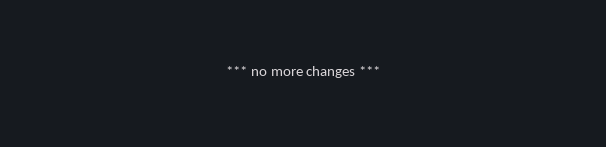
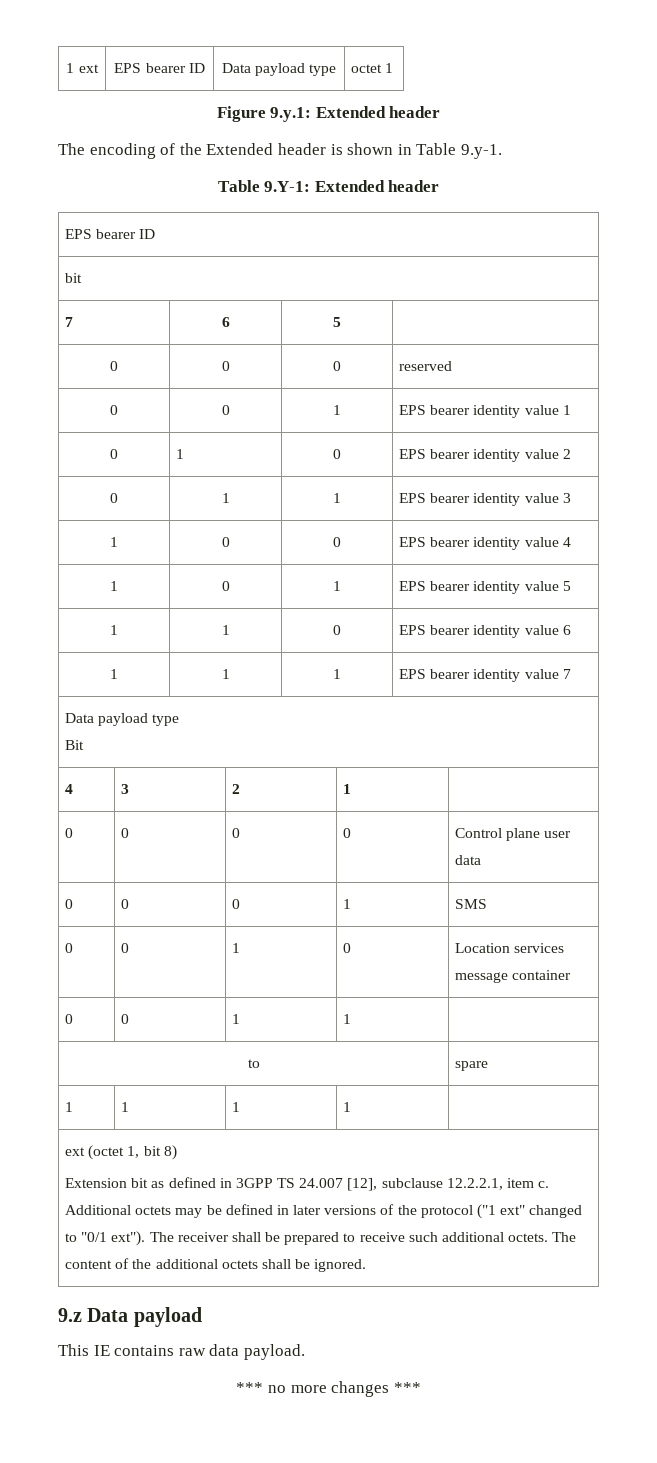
(225, 71) none -> [66,63,99,73] [114,63,205,73] [221,63,337,76] [350,63,394,73] [216,106,441,122] [58,143,502,159] [217,180,440,192] [64,229,156,239] [64,273,82,283] [64,317,73,327] [221,317,230,327] [333,317,341,327] [110,361,118,371] [221,361,230,371] [333,361,341,371] [398,361,452,371] [110,405,118,415] [221,405,230,415] [333,405,341,415] [398,405,571,418] [110,449,118,459] [175,449,184,459] [333,449,341,459] [398,449,571,462] [110,493,118,503] [221,493,230,503] [333,493,341,503] [398,493,571,506] [110,537,118,547] [221,537,230,547] [333,537,341,547] [398,537,571,550] [110,581,118,591] [221,581,230,591] [333,581,341,591] [398,581,571,594] [110,625,118,635] [221,625,230,635] [333,625,341,635] [398,625,571,638] [110,669,118,679] [221,669,230,679] [333,669,341,679] [398,669,571,682] [64,713,180,726] [64,740,84,750] [64,784,73,794] [120,784,129,794] [231,784,240,794] [342,784,351,794] [64,828,73,838] [120,828,129,838] [231,828,240,838] [342,828,351,838] [454,828,572,841] [454,855,481,865] [64,899,73,909] [120,899,129,909] [231,899,240,909] [342,899,351,909] [454,899,487,909] [64,943,73,953] [120,943,129,953] [231,943,240,953] [342,943,351,953] [454,943,565,953] [454,970,572,983] [64,1014,73,1024] [120,1014,129,1024] [231,1014,240,1024] [342,1014,351,1024] [247,1059,260,1068] [454,1061,488,1071] [64,1102,73,1112] [120,1102,129,1112] [231,1102,240,1112] [342,1102,351,1112] [64,1145,177,1160] [64,1177,550,1191] [64,1204,583,1219] [64,1231,577,1246] [64,1258,367,1272] [58,1307,202,1327] [58,1344,305,1360] 1 ext | EPS bearer ID | Data payload type | octet 1 // Figure 9.y.1: Extended header // The encoding of the Extended header is shown in Table 9.y-1. // Table 9.Y-1: Extended header // EPS bearer ID // bit // 7 | 6 | 5 | // 0 | 0 | 0 | reserved // 0 | 0 | 1 | EPS bearer identity value 1 // 0 | 1 | 0 | EPS bearer identity value 2 // 0 | 1 | 1 | EPS bearer identity value 3 // 1 | 0 | 0 | EPS bearer identity value 4 // 1 | 0 | 1 | EPS bearer identity value 5 // 1 | 1 | 0 | EPS bearer identity value 6 // 1 | 1 | 1 | EPS bearer identity value 7 // Data payload type // Bit // 4 | 3 | 2 | 1 | // 0 | 0 | 0 | 0 | Control plane user data // 0 | 0 | 0 | 1 | SMS // 0 | 0 | 1 | 0 | Location services message container // 0 | 0 | 1 | 1 | // to | spare // 1 | 1 | 1 | 1 | // ext (octet 1, bit 8) // Extension bit as defined in 3GPP TS 24.007 [12], subclause 12.2.2.1, item c. Additional octets may be defined in later versions of the protocol ("1 ext" changed to "0/1 ext"). The receiver shall be prepared to receive such additional octets. The content of the additional octets shall be ignored. // 9.z Data payload // This IE contains raw data payload. //

